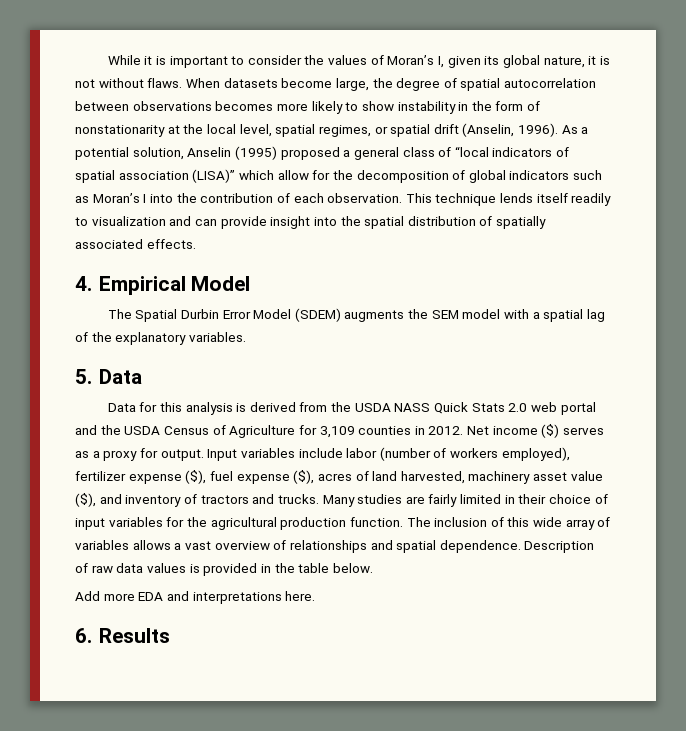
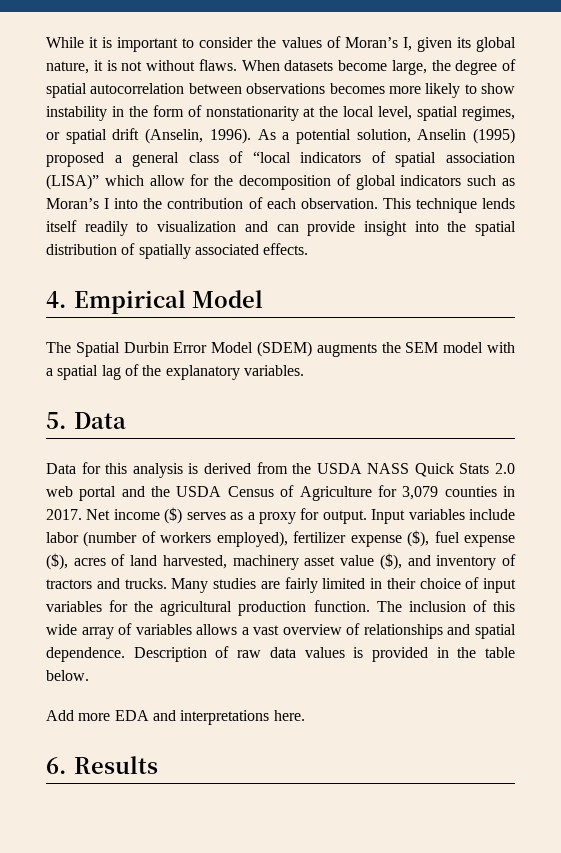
[319,426,355,438] 3,109 -> [402,486,439,500] 3,079
[428,426,464,435] 2012. -> [46,509,82,520] 2017.

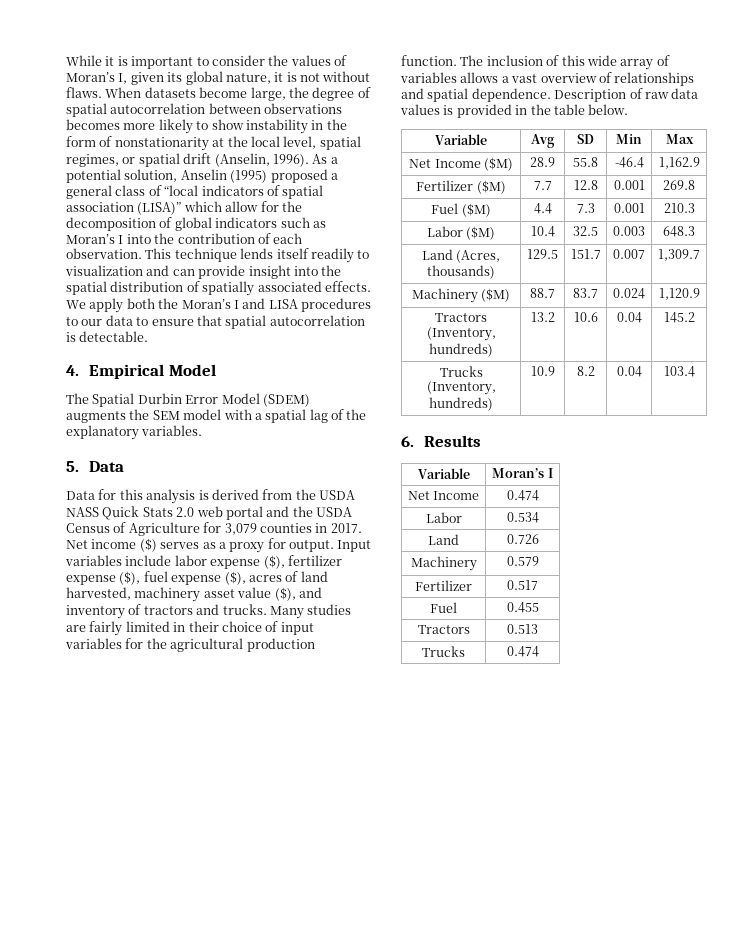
(309, 249) none -> [66,298,371,313] [66,315,365,329] [66,331,149,342] We apply both the Moran’s I and LISA procedures to our data to ensure that spatial autocorrelation is detectable.
[83,531,288,547] (number of workers employed), -> [210,555,285,569] expense ($),
[46,710,305,725] [46,756,158,774] // Add more EDA and interpretations here. // 6. Results -> [435,134,487,145] [531,134,555,148] [577,134,594,144] [616,134,642,144] [665,134,694,144] [409,157,513,171] [530,157,555,167] [573,157,598,167] [614,157,644,168] [658,157,700,169] [416,180,506,194] [533,181,552,190] [573,180,598,190] [613,180,645,190] [663,180,695,190] [431,203,491,217] [533,203,552,214] [576,203,595,213] [613,203,645,213] [663,203,695,213] [426,226,496,240] [530,226,555,237] [573,226,598,236] [613,226,645,236] [663,226,695,237] [421,249,501,263] [427,265,495,279] [527,249,558,259] [570,249,601,259] [613,249,645,259] [658,249,700,261] [411,288,511,303] [530,288,555,298] [573,288,598,298] [613,288,645,299] [658,288,700,300] [435,313,487,322] [426,327,496,341] [429,343,493,357] [530,312,555,322] [573,312,598,322] [616,312,642,323] [663,312,695,323] [439,366,483,377] [426,381,496,395] [429,397,493,411] [530,366,555,376] [576,366,595,376] [616,366,642,377] [663,366,695,377] [401,435,482,447] [417,468,470,479] [492,468,553,478] [407,491,480,500] [506,490,539,501] [425,512,462,523] [506,512,539,523] [428,534,459,545] [506,534,539,544] [410,556,477,571] [506,556,539,566] [415,580,472,591] [507,580,538,590] [430,602,457,613] [506,602,539,613] [417,625,470,634] [507,624,538,634] [422,646,465,657] [506,646,539,657] // Variable | Avg | SD | Min | Max // Net Income ($M) | 28.9 | 55.8 | -46.4 | 1,162.9 // Fertilizer ($M) | 7.7 | 12.8 | 0.001 | 269.8 // Fuel ($M) | 4.4 | 7.3 | 0.001 | 210.3 // Labor ($M) | 10.4 | 32.5 | 0.003 | 648.3 // Land (Acres, thousands) | 129.5 | 151.7 | 0.007 | 1,309.7 // Machinery ($M) | 88.7 | 83.7 | 0.024 | 1,120.9 // Tractors (Inventory, hundreds) | 13.2 | 10.6 | 0.04 | 145.2 // Trucks (Inventory, hundreds) | 10.9 | 8.2 | 0.04 | 103.4 // 6. Results // Variable | Moran’s I // Net Income | 0.474 // Labor | 0.534 // Land | 0.726 // Machinery | 0.579 // Fertilizer | 0.517 // Fuel | 0.455 // Tractors | 0.513 // Trucks | 0.474

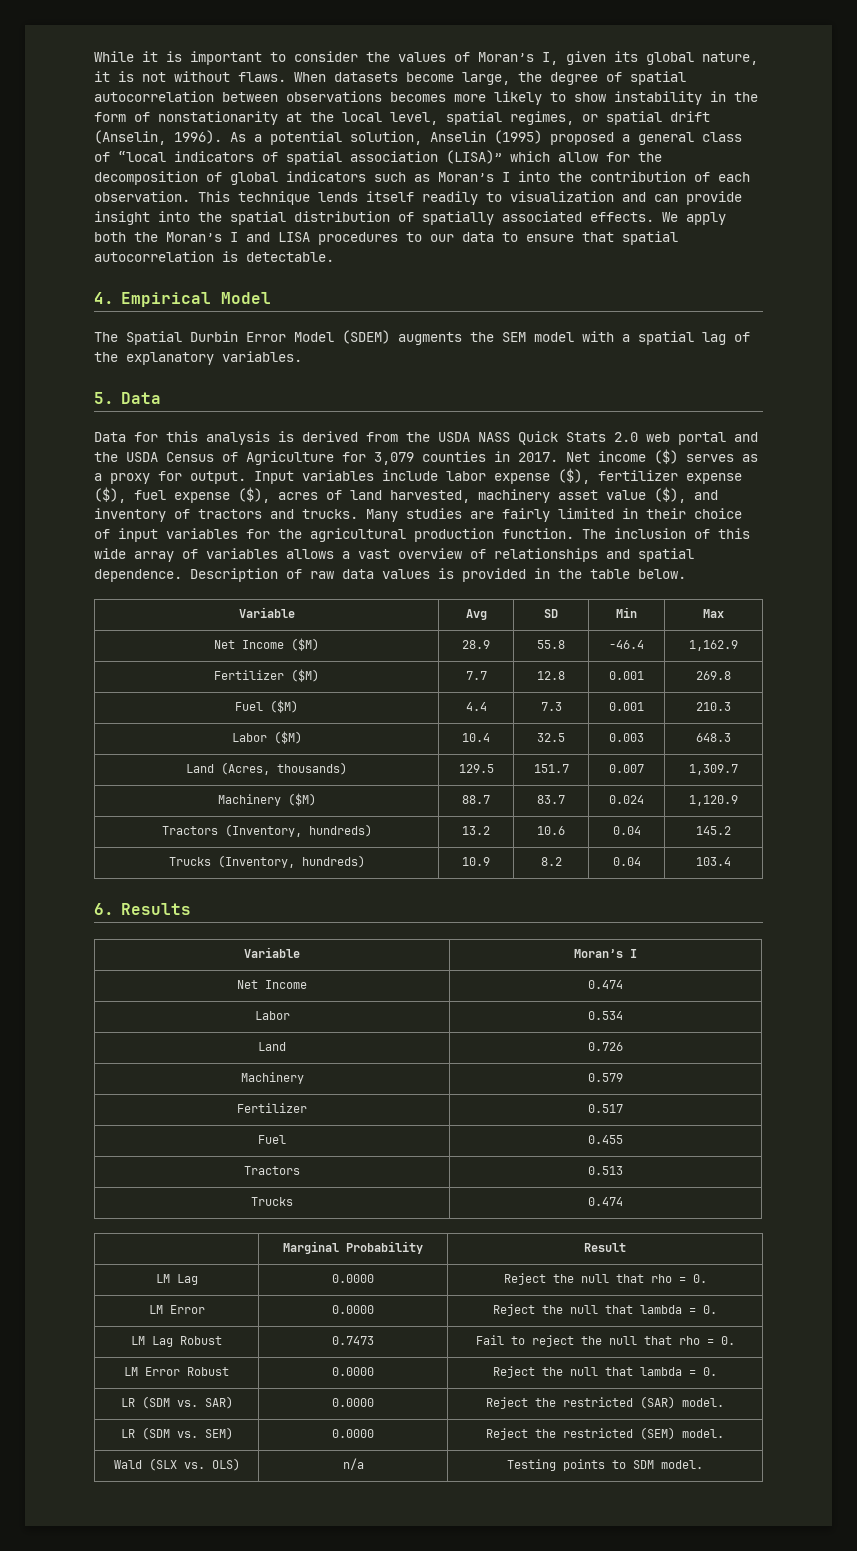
(539, 651) none -> [283,1241,423,1254] [584,1243,626,1252] [155,1274,198,1285] [332,1274,374,1283] [503,1273,707,1285] [148,1305,205,1314] [332,1305,374,1314] [493,1304,717,1316] [131,1336,222,1347] [332,1336,374,1345] [475,1335,735,1347] [124,1367,229,1376] [332,1367,374,1376] [493,1366,717,1378] [120,1396,233,1409] [332,1398,374,1407] [486,1396,724,1409] [120,1427,233,1440] [332,1429,374,1438] [486,1427,724,1440] [113,1458,240,1471] [342,1458,364,1470] [507,1459,703,1471] // | Marginal Probability | Result // LM Lag | 0.0000 | Reject the null that rho = 0. // LM Error | 0.0000 | Reject the null that lambda = 0. // LM Lag Robust | 0.7473 | Fail to reject the null that rho = 0. // LM Error Robust | 0.0000 | Reject the null that lambda = 0. // LR (SDM vs. SAR) | 0.0000 | Reject the restricted (SAR) model. // LR (SDM vs. SEM) | 0.0000 | Reject the restricted (SEM) model. // Wald (SLX vs. OLS) | n/a | Testing points to SDM model.

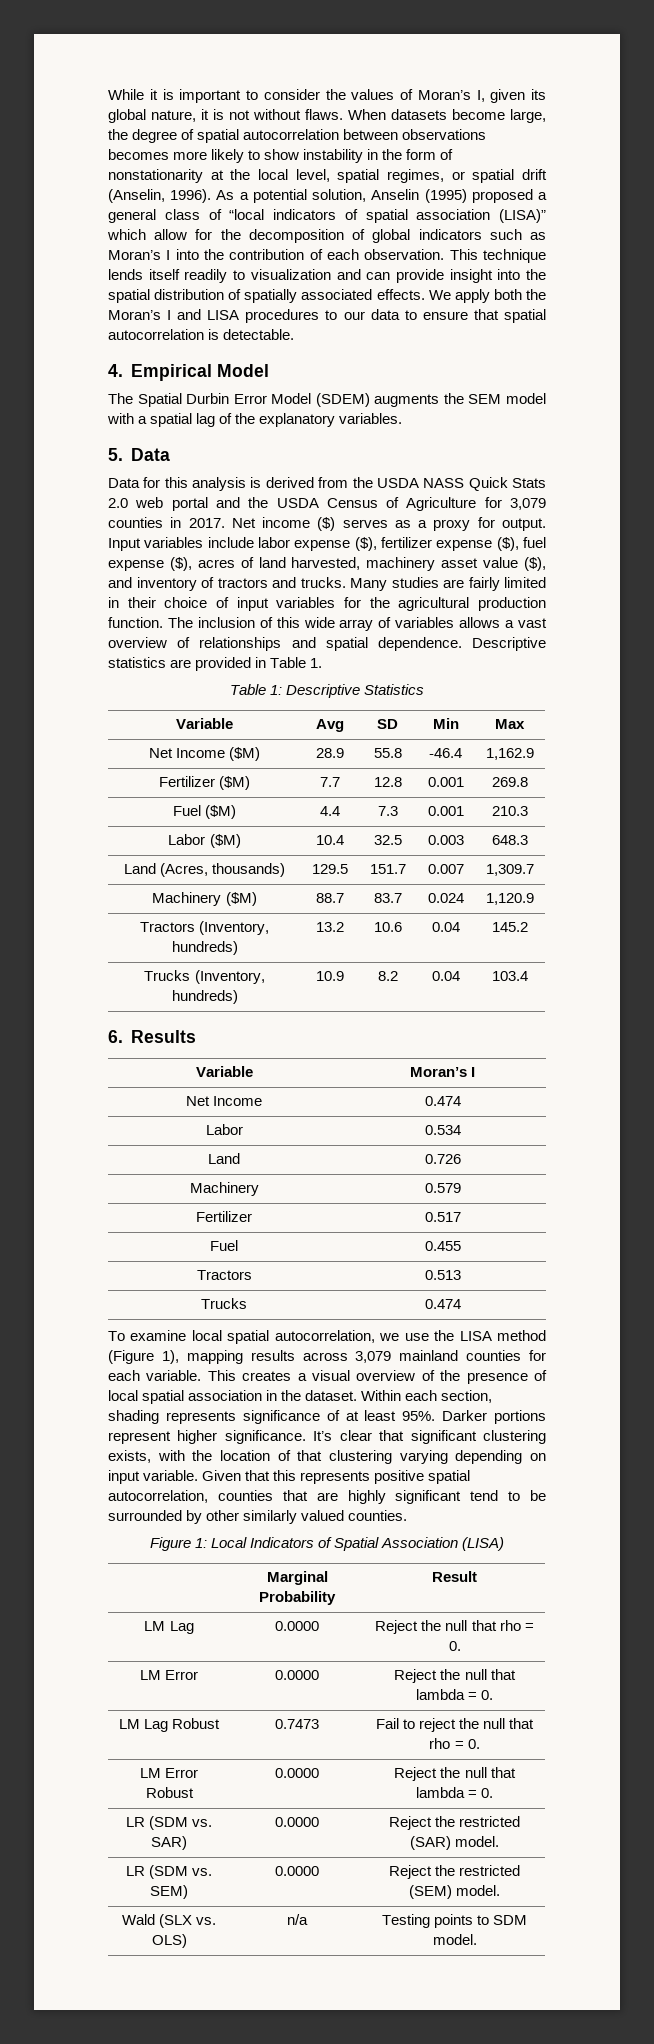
[190,568,686,582] Description of raw data values is provided in the table below. -> [472,637,546,651] [108,657,323,671] [229,684,425,698] Descriptive statistics are provided in Table 1. // Table 1: Descriptive Statistics
(623, 1201) none -> [108,1330,546,1344] [108,1350,546,1364] [108,1370,547,1384] [108,1390,493,1404] [108,1410,546,1424] [108,1430,547,1444] [108,1450,546,1464] [108,1470,471,1484] [108,1490,546,1504] [108,1510,408,1524] [149,1537,505,1551] // To examine local spatial autocorrelation, we use the LISA method (Figure 1), mapping results across 3,079 mainland counties for each variable. This creates a visual overview of the presence of local spatial association in the dataset. Within each section, shading represents significance of at least 95%. Darker portions represent higher significance. It’s clear that significant clustering exists, with the location of that clustering varying depending on input variable. Given that this represents positive spatial autocorrelation, counties that are highly significant tend to be surrounded by other similarly valued counties. // Figure 1: Local Indicators of Spatial Association (LISA)

